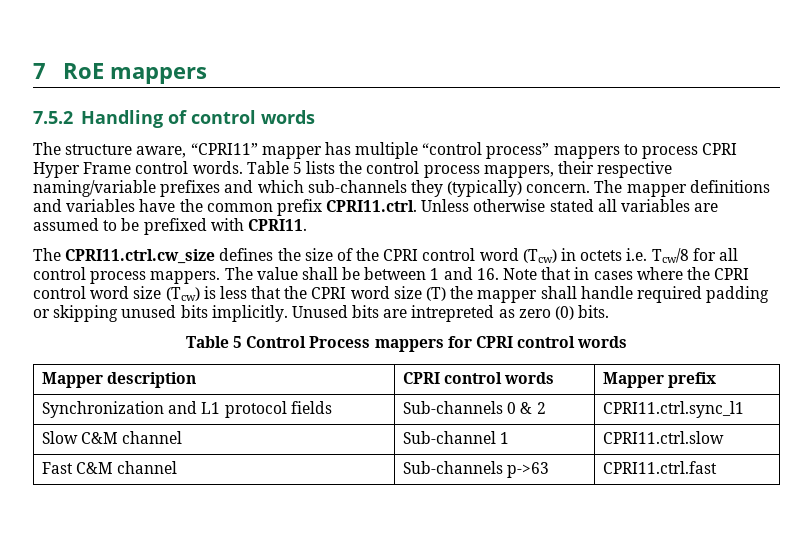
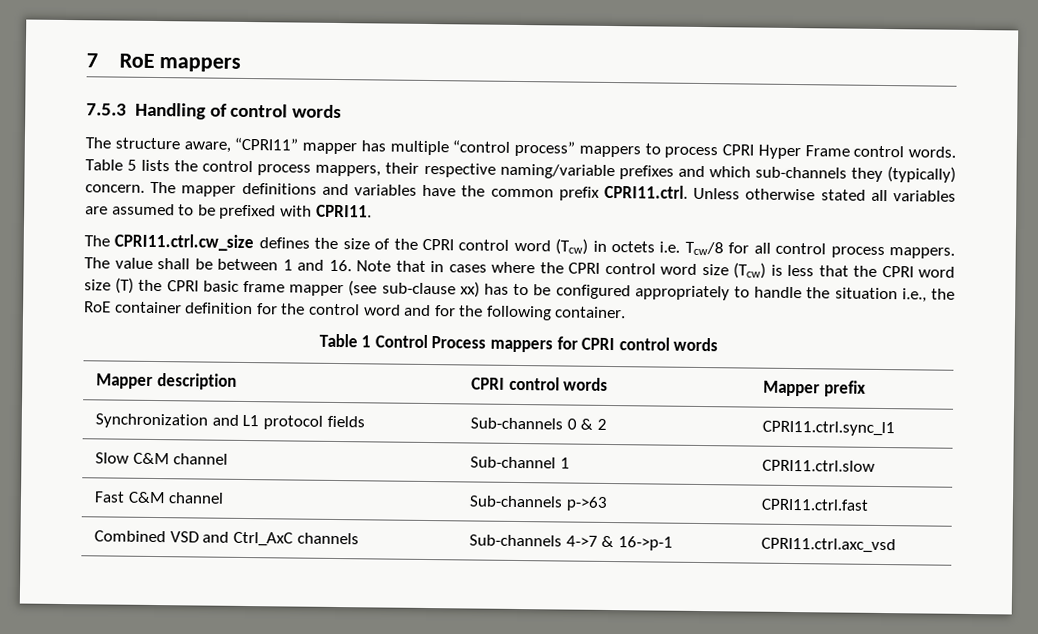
[33,111,73,124] 7.5.2 -> [86,103,127,116] 7.5.3
[477,286,770,303] [33,305,610,322] [185,336,242,348] mapper shall handle required padding or skipping unused bits implicitly. Unused bits are intrepreted as zero (0) bits. // Table 5 -> [166,280,956,303] [84,301,627,321] [318,333,372,348] CPRI basic frame mapper (see sub-clause xx) has to be configured appropriately to handle the situation i.e., the RoE container definition for the control word and for the following container. // Table 1
(718, 467) none -> [94,530,359,547] [469,534,674,551] [761,537,897,554] // Combined VSD and Ctrl_AxC channels | Sub-channels 4->7 & 16->p-1 | CPRI11.ctrl.axc_vsd

